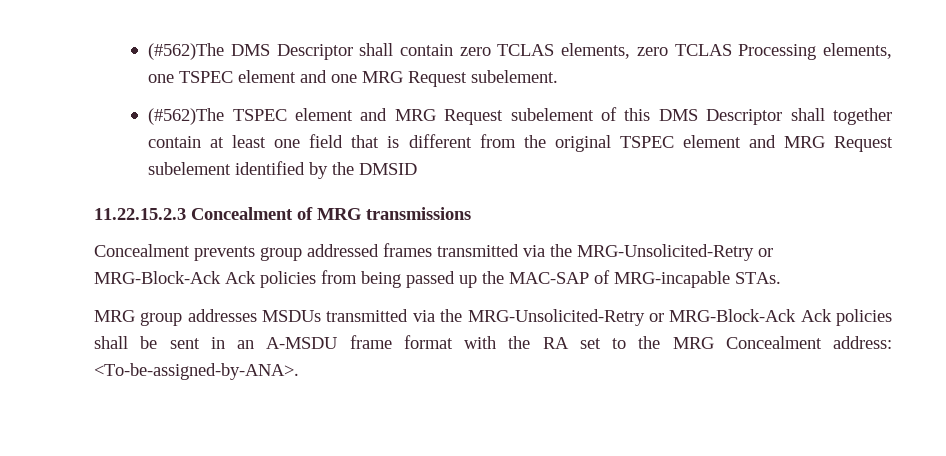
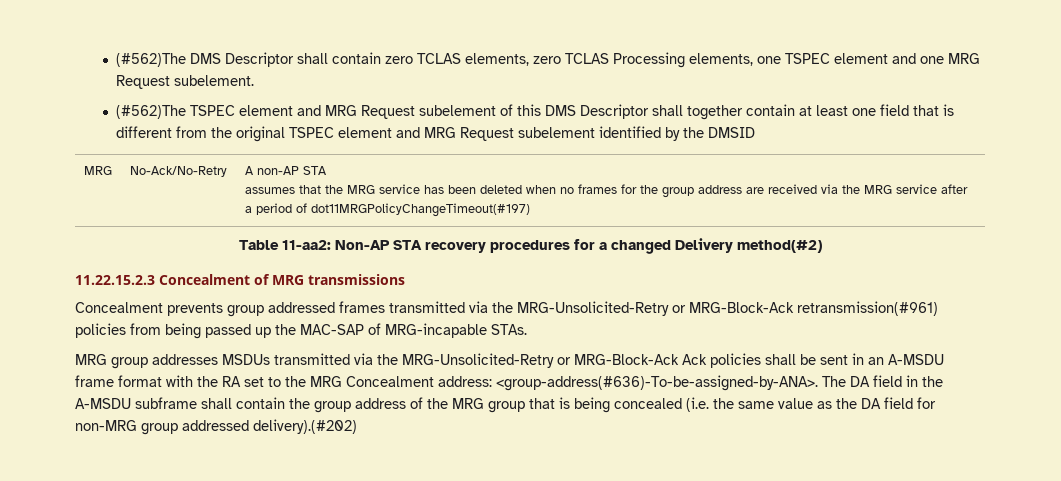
(418, 169) none -> [83,166,112,175] [129,166,227,177] [244,166,327,175] [244,184,968,198] [244,203,530,217] [239,238,822,254] // MRG | No-Ack/No-Retry | A non-AP STA // assumes that the MRG service has been deleted when no frames for the group address are received via the MRG service after a period of dot11MRGPolicyChangeTimeout(#197) // Table 11-aa2: Non-AP STA recovery procedures for a changed Delivery method(#2)
[225,271,256,284] Ack -> [797,301,938,316] retransmission(#961)
[94,363,299,380] <To-be-assigned-by-ANA>. -> [496,375,943,391] [75,397,936,413] [75,419,357,435] <group-address(#636)-To-be-assigned-by-ANA>. The DA field in the A-MSDU subframe shall contain the group address of the MRG group that is being concealed (i.e. the same value as the DA field for non-MRG group addressed delivery).(#202)

